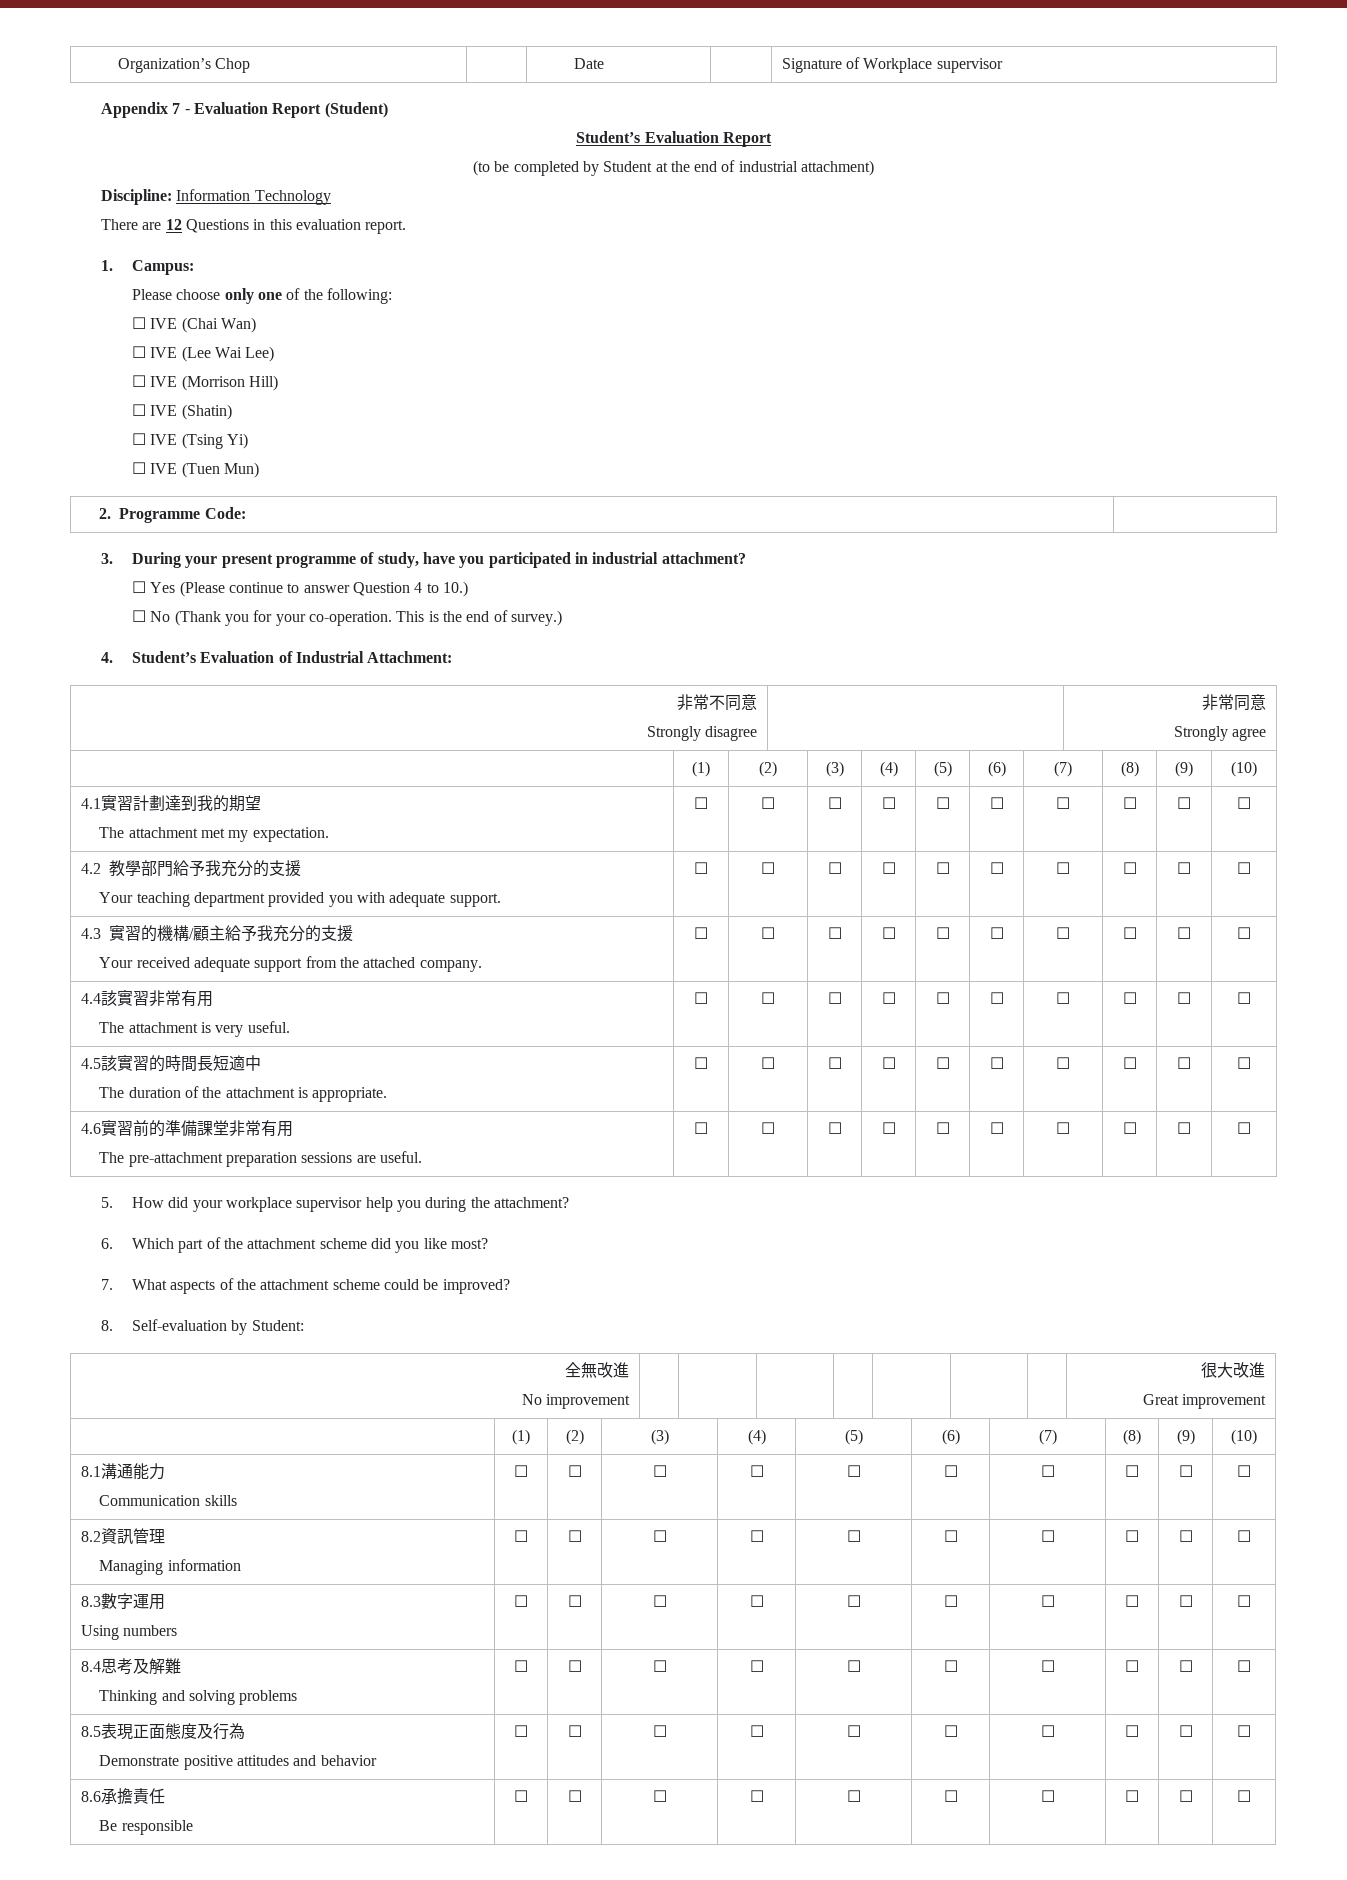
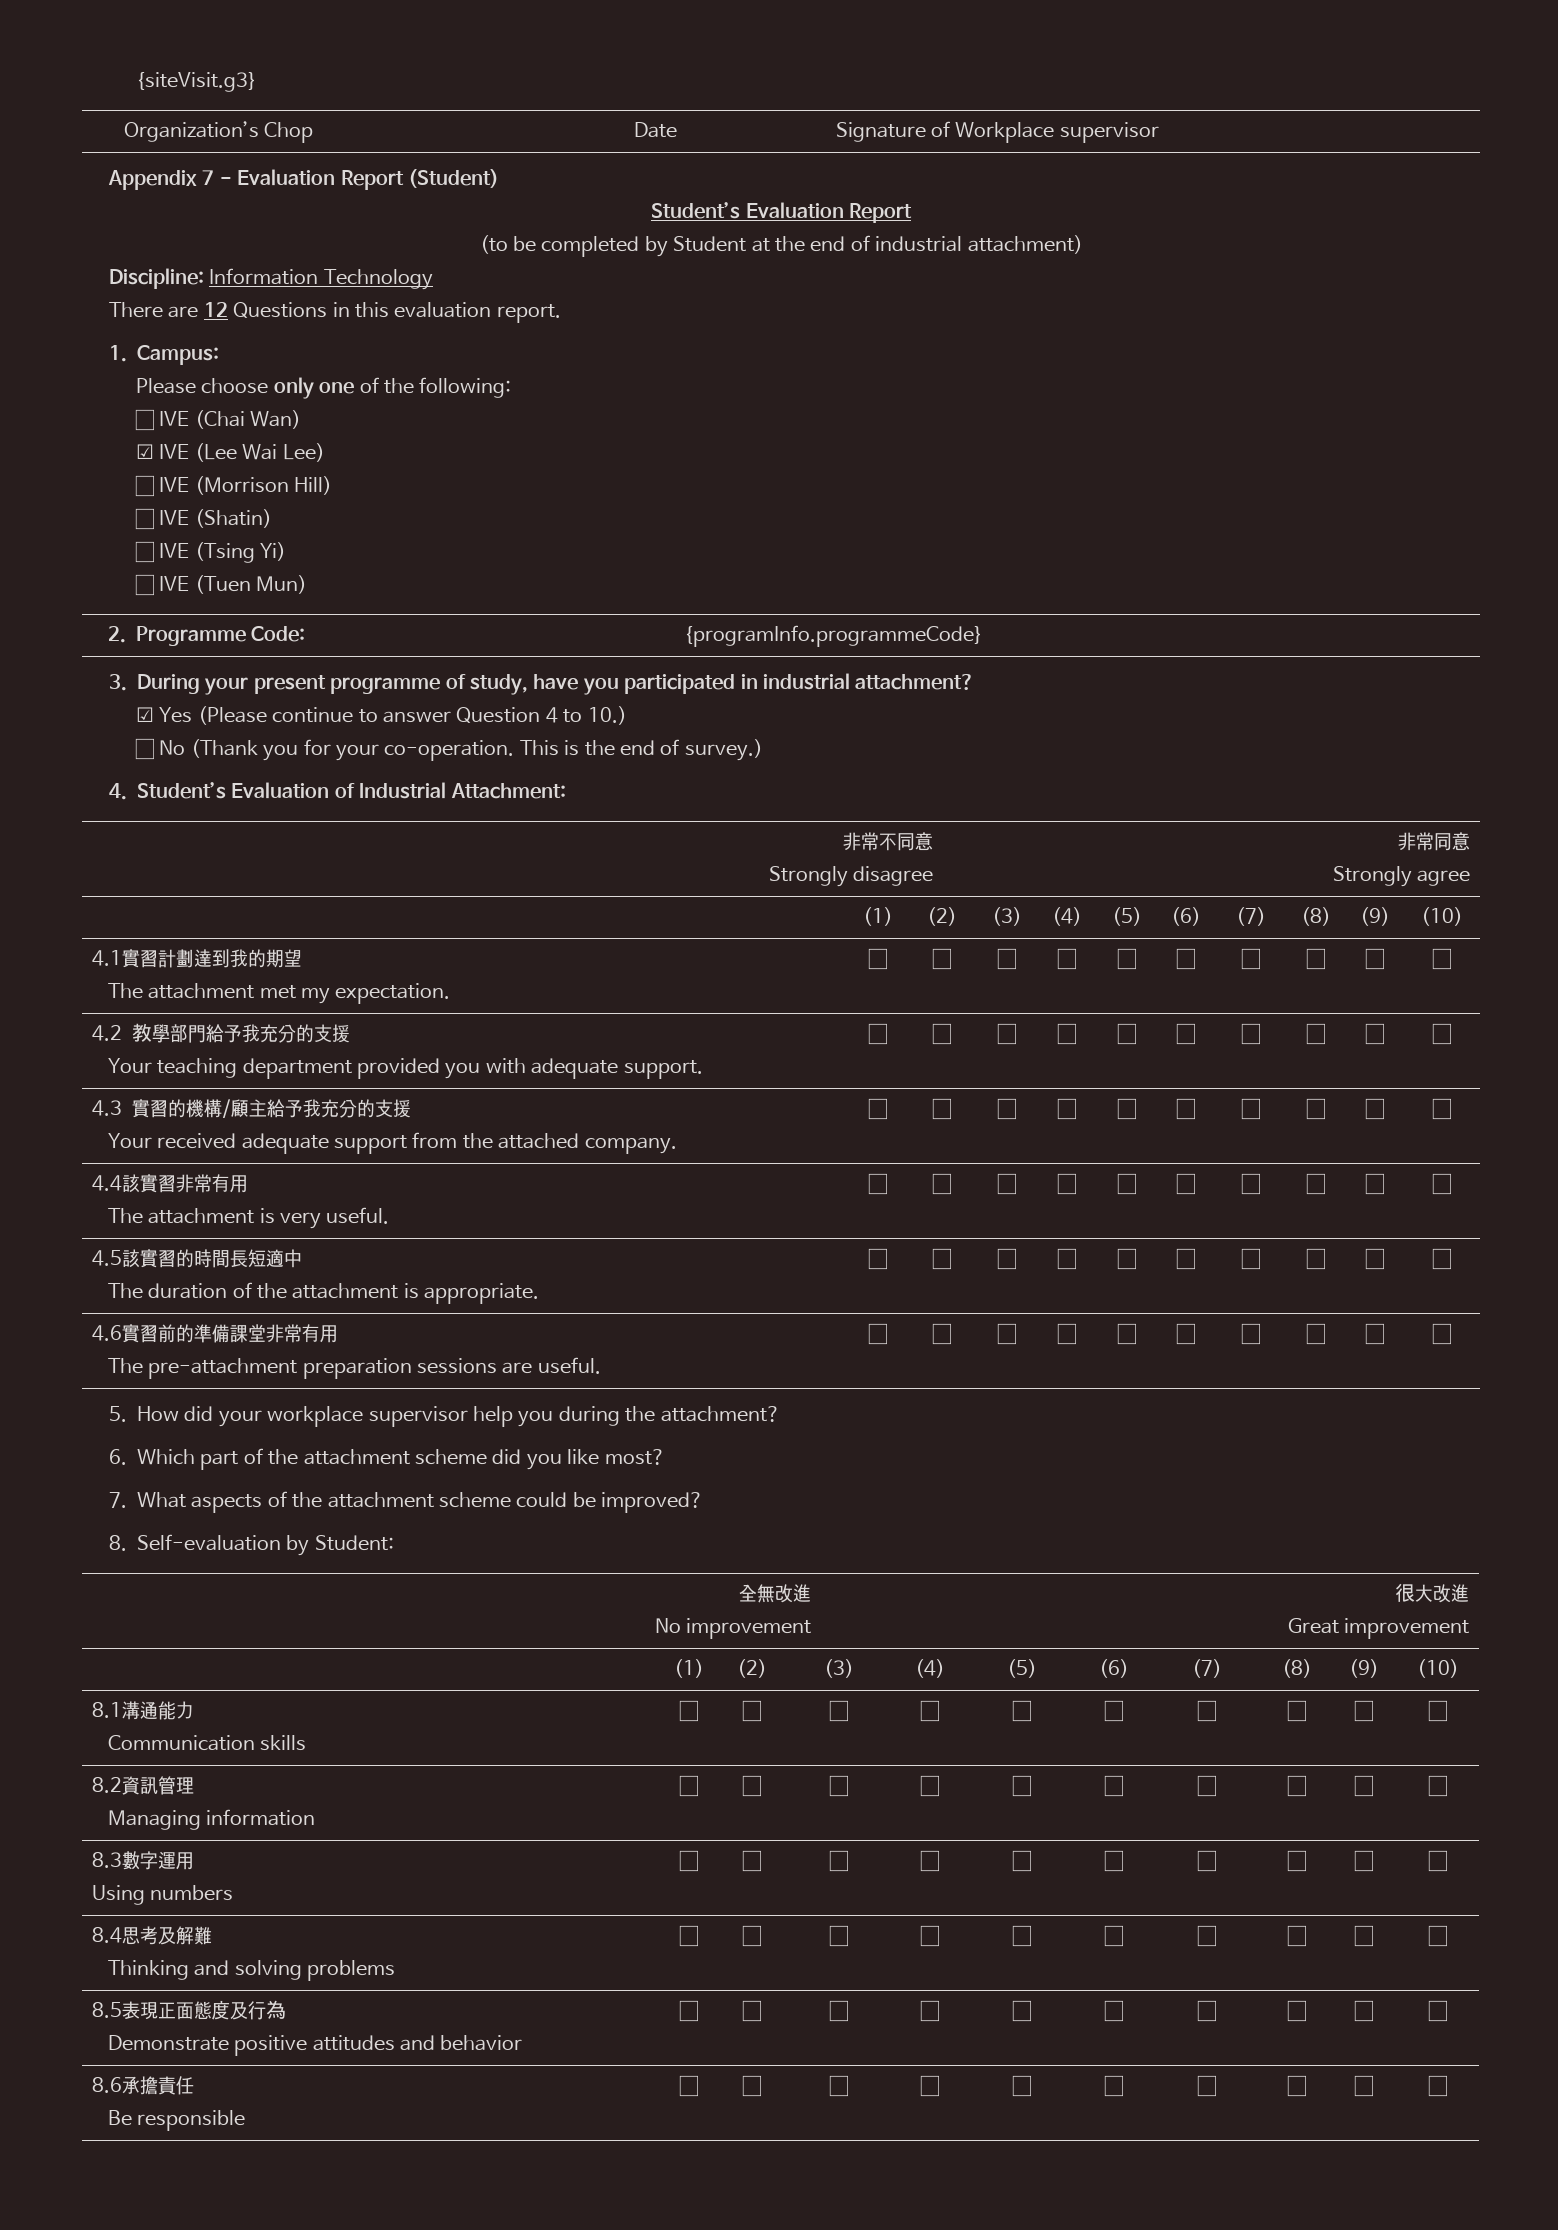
(118, 65) none -> [135,72,257,92] {siteVisit.g3} //
[132,346,147,358] ☐ -> [135,444,154,459] ☑
(246, 513) none -> [683,625,983,647] {programInfo.programmeCode}
[132,581,147,593] ☐ -> [135,707,154,722] ☑

